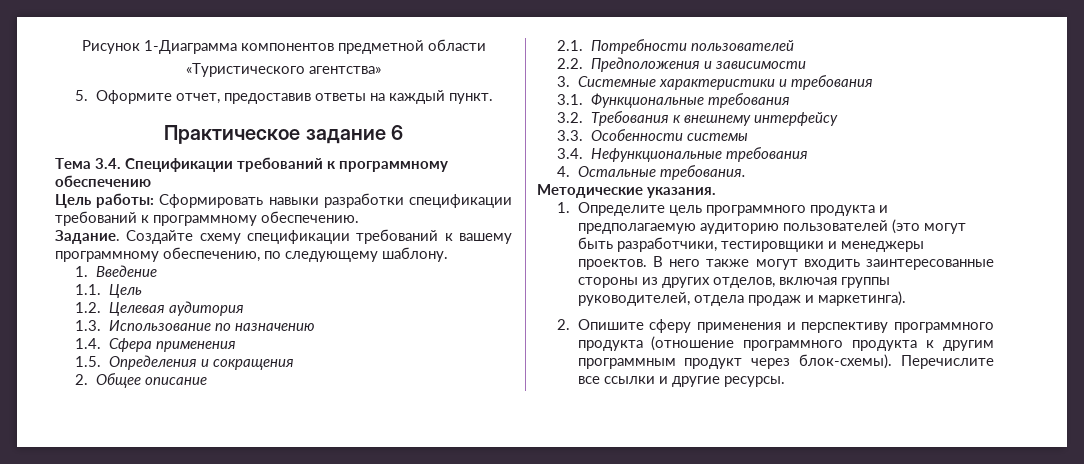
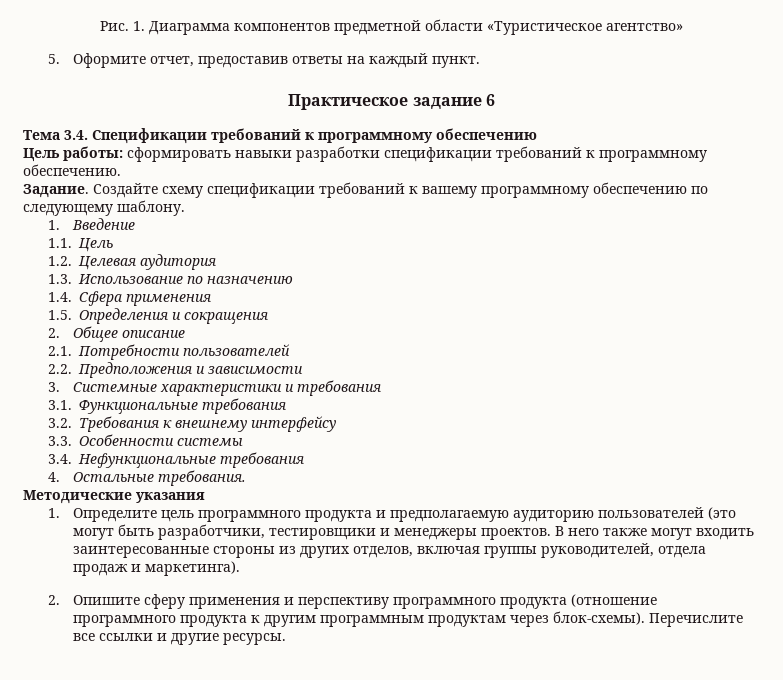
[81,40,237,54] Рисунок 1-Диаграмма -> [100,21,230,35] Рис. 1. Диаграмма
[186,63,381,77] // «Туристического агентства» -> [487,21,683,35] «Туристическое агентство»
[159,194,264,208] Сформировать -> [127,147,231,162] сформировать
[163,247,260,262] обеспечению, -> [593,182,687,194] обеспечению
[647,187,716,198] указания. -> [136,492,205,503] указания
[684,358,743,369] продукт -> [427,615,506,627] продуктам

